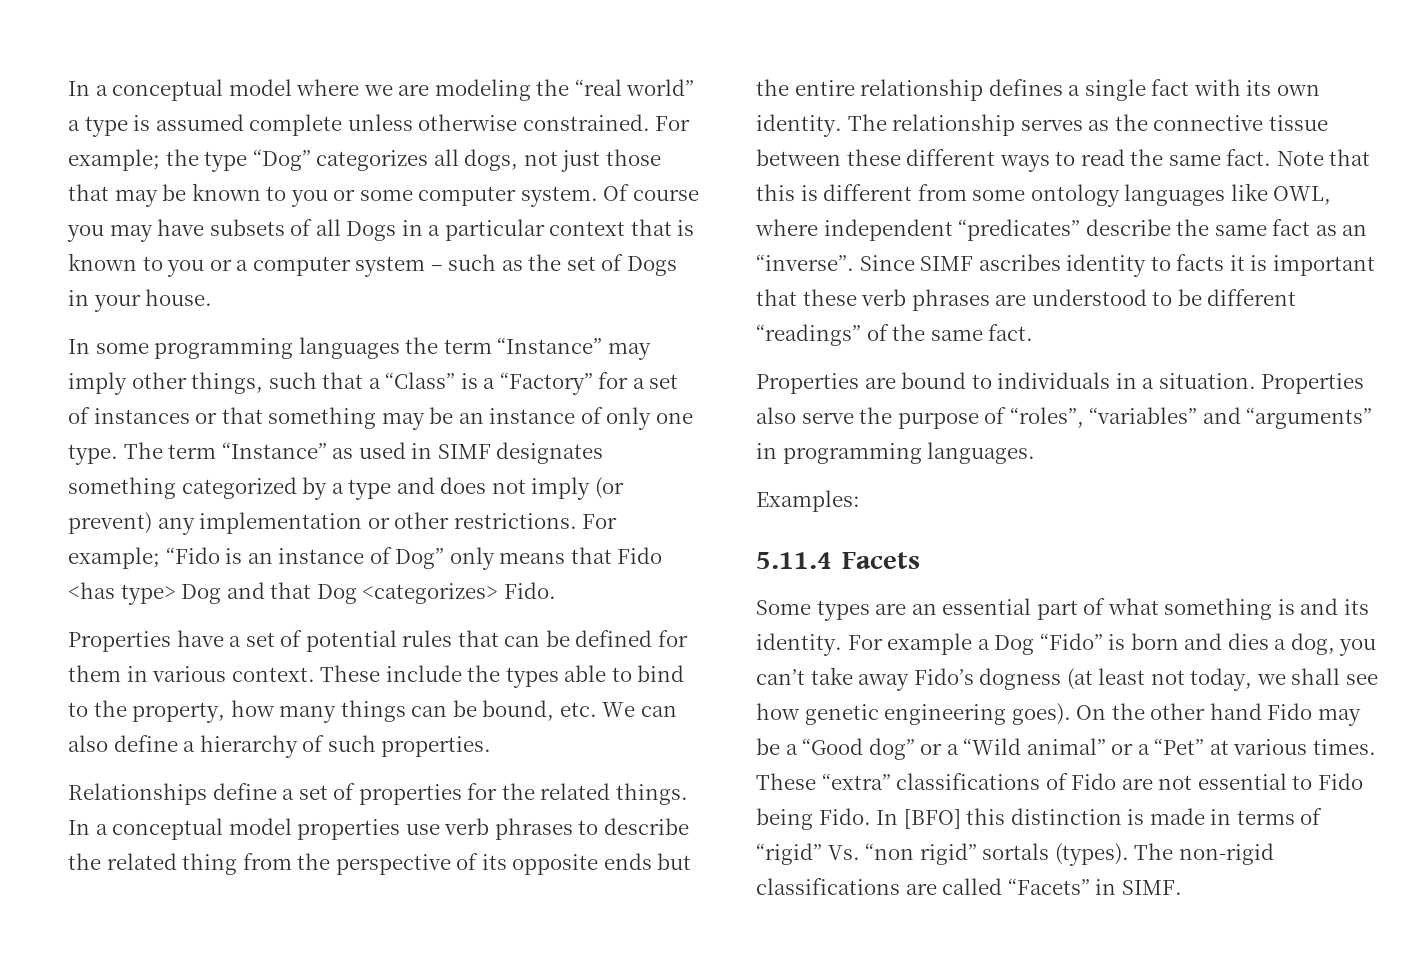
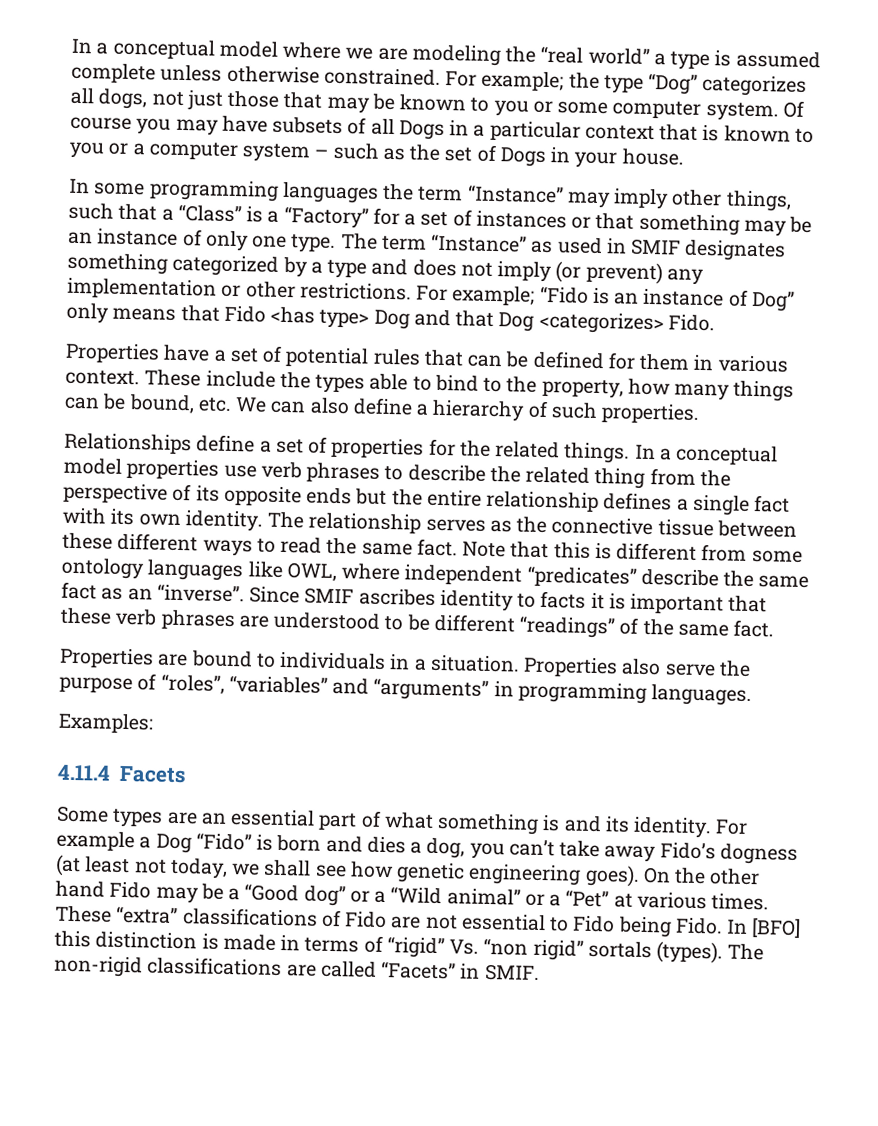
[437,444,491,459] SIMF -> [630,238,682,256] SMIF
[920,256,974,271] SIMF -> [304,587,355,605] SMIF
[756,552,832,569] 5.11.4 -> [57,764,111,781] 4.11.4
[1121,880,1182,895] SIMF. -> [484,963,540,981] SMIF.

